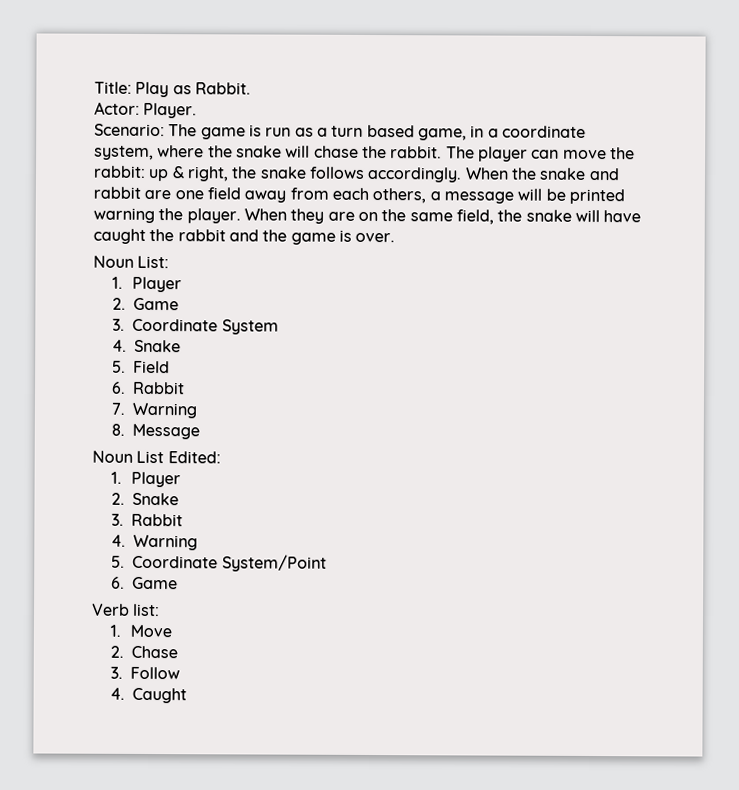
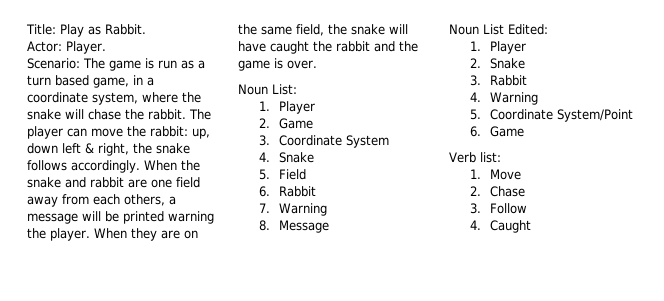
[148,168,170,182] up -> [192,128,210,139] [27,143,81,154] up, down left

